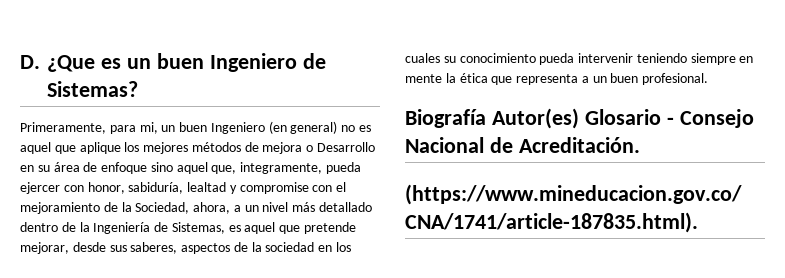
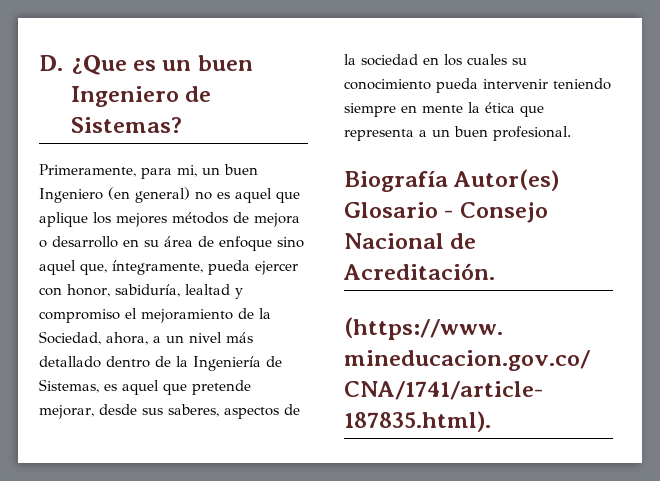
[317,142,376,152] Desarrollo -> [52,236,118,248] desarrollo
[240,162,323,174] integramente, -> [112,260,203,275] íntegramente,
[239,182,333,194] compromise con -> [39,309,120,323] compromiso

